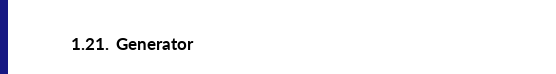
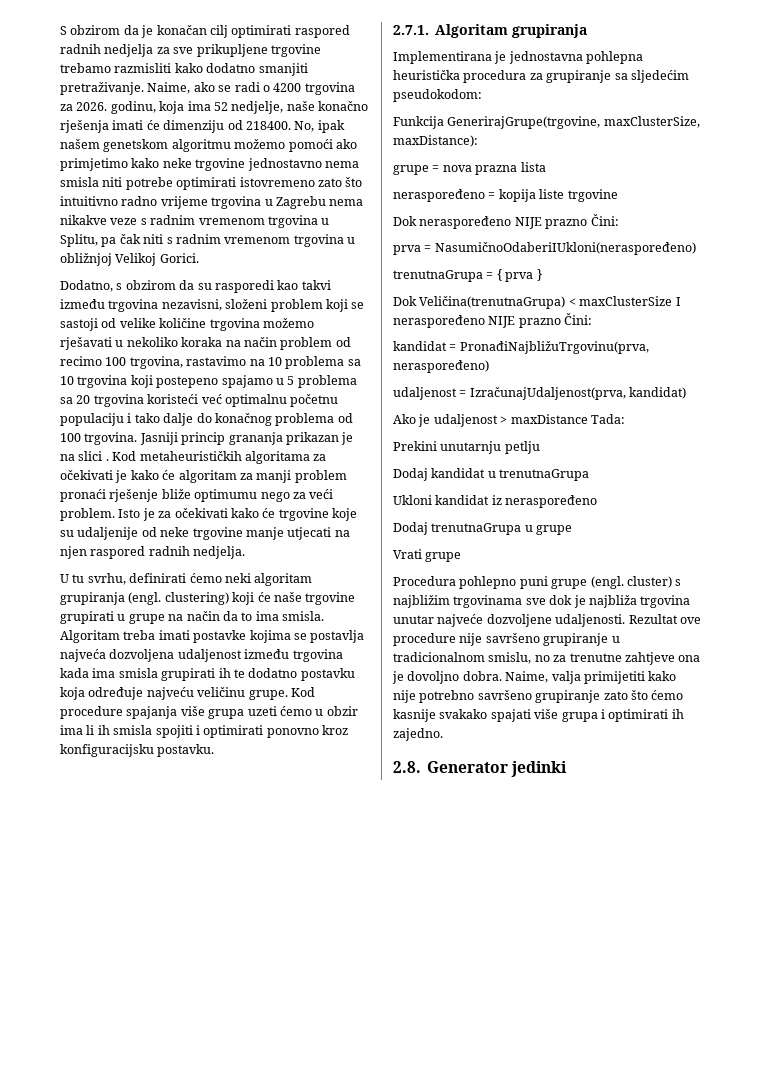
[71,38,195,50] 1.21. Generator -> [60,25,350,38] [60,44,321,57] [60,63,308,76] [60,82,355,95] [60,101,368,114] [60,120,345,133] [60,139,357,152] [60,158,359,171] [60,177,363,190] [60,196,364,209] [60,215,330,228] [60,234,355,247] [60,253,199,266] [60,280,331,293] [60,299,365,312] [60,318,314,331] [60,337,351,350] [60,356,361,369] [60,375,357,388] [60,394,339,407] [60,413,353,426] [60,432,354,445] [60,451,327,464] [60,470,347,483] [60,489,334,502] [60,508,357,521] [60,527,350,540] [60,546,246,559] [60,573,313,586] [60,592,356,605] [60,611,324,624] [60,630,365,643] [60,649,343,662] [60,668,355,681] [60,687,315,700] [60,706,358,719] [60,725,348,738] [60,744,215,757] [393,24,588,38] [393,51,644,64] [393,70,689,83] [393,89,482,102] [393,116,700,129] [393,135,478,147] [393,162,546,175] [393,189,618,202] [393,214,619,229] [393,242,696,255] [393,269,542,282] [393,296,681,309] [393,313,593,328] [393,341,649,354] [393,360,489,373] [393,387,687,400] [393,414,625,427] [393,441,540,454] [393,468,590,481] [393,495,598,508] [393,522,573,535] [393,549,462,562] [393,576,682,589] [393,595,691,608] [393,614,701,627] [393,633,620,646] [393,652,701,665] [392,671,677,684] [393,690,684,703] [393,709,684,722] [393,728,443,741] [393,761,568,777] S obzirom da je konačan cilj optimirati raspored radnih nedjelja za sve prikupljene trgovine trebamo razmisliti kako dodatno smanjiti pretraživanje. Naime, ako se radi o 4200 trgovina za 2026. godinu, koja ima 52 nedjelje, naše konačno rješenja imati će dimenziju od 218400. No, ipak našem genetskom algoritmu možemo pomoći ako primjetimo kako neke trgovine jednostavno nema smisla niti potrebe optimirati istovremeno zato što intuitivno radno vrijeme trgovina u Zagrebu nema nikakve veze s radnim vremenom trgovina u Splitu, pa čak niti s radnim vremenom trgovina u obližnjoj Velikoj Gorici. // Dodatno, s obzirom da su rasporedi kao takvi između trgovina nezavisni, složeni problem koji se sastoji od velike količine trgovina možemo rješavati u nekoliko koraka na način problem od recimo 100 trgovina, rastavimo na 10 problema sa 10 trgovina koji postepeno spajamo u 5 problema sa 20 trgovina koristeći već optimalnu početnu populaciju i tako dalje do konačnog problema od 100 trgovina. Jasniji princip grananja prikazan je na slici . Kod metaheurističkih algoritama za očekivati je kako će algoritam za manji problem pronaći rješenje bliže optimumu nego za veći problem. Isto je za očekivati kako će trgovine koje su udaljenije od neke trgovine manje utjecati na njen raspored radnih nedjelja. // U tu svrhu, definirati ćemo neki algoritam grupiranja (engl. clustering) koji će naše trgovine grupirati u grupe na način da to ima smisla. Algoritam treba imati postavke kojima se postavlja najveća dozvoljena udaljenost između trgovina kada ima smisla grupirati ih te dodatno postavku koja određuje najveću veličinu grupe. Kod procedure spajanja više grupa uzeti ćemo u obzir ima li ih smisla spojiti i optimirati ponovno kroz konfiguracijsku postavku. // 2.7.1. Algoritam grupiranja // Implementirana je jednostavna pohlepna heuristička procedura za grupiranje sa sljedećim pseudokodom: // Funkcija GenerirajGrupe(trgovine, maxClusterSize, maxDistance): // grupe = nova prazna lista // neraspoređeno = kopija liste trgovine // Dok neraspoređeno NIJE prazno Čini: // prva = NasumičnoOdaberiIUkloni(neraspoređeno) // trenutnaGrupa = { prva } // Dok Veličina(trenutnaGrupa) < maxClusterSize I neraspoređeno NIJE prazno Čini: // kandidat = PronađiNajbližuTrgovinu(prva, neraspoređeno) // udaljenost = IzračunajUdaljenost(prva, kandidat) // Ako je udaljenost > maxDistance Tada: // Prekini unutarnju petlju // Dodaj kandidat u trenutnaGrupa // Ukloni kandidat iz neraspoređeno // Dodaj trenutnaGrupa u grupe // Vrati grupe // Procedura pohlepno puni grupe (engl. cluster) s najbližim trgovinama sve dok je najbliža trgovina unutar najveće dozvoljene udaljenosti. Rezultat ove procedure nije savršeno grupiranje u tradicionalnom smislu, no za trenutne zahtjeve ona je dovoljno dobra. Naime, valja primijetiti kako nije potrebno savršeno grupiranje zato što ćemo kasnije svakako spajati više grupa i optimirati ih zajedno. // 2.8. Generator jedinki

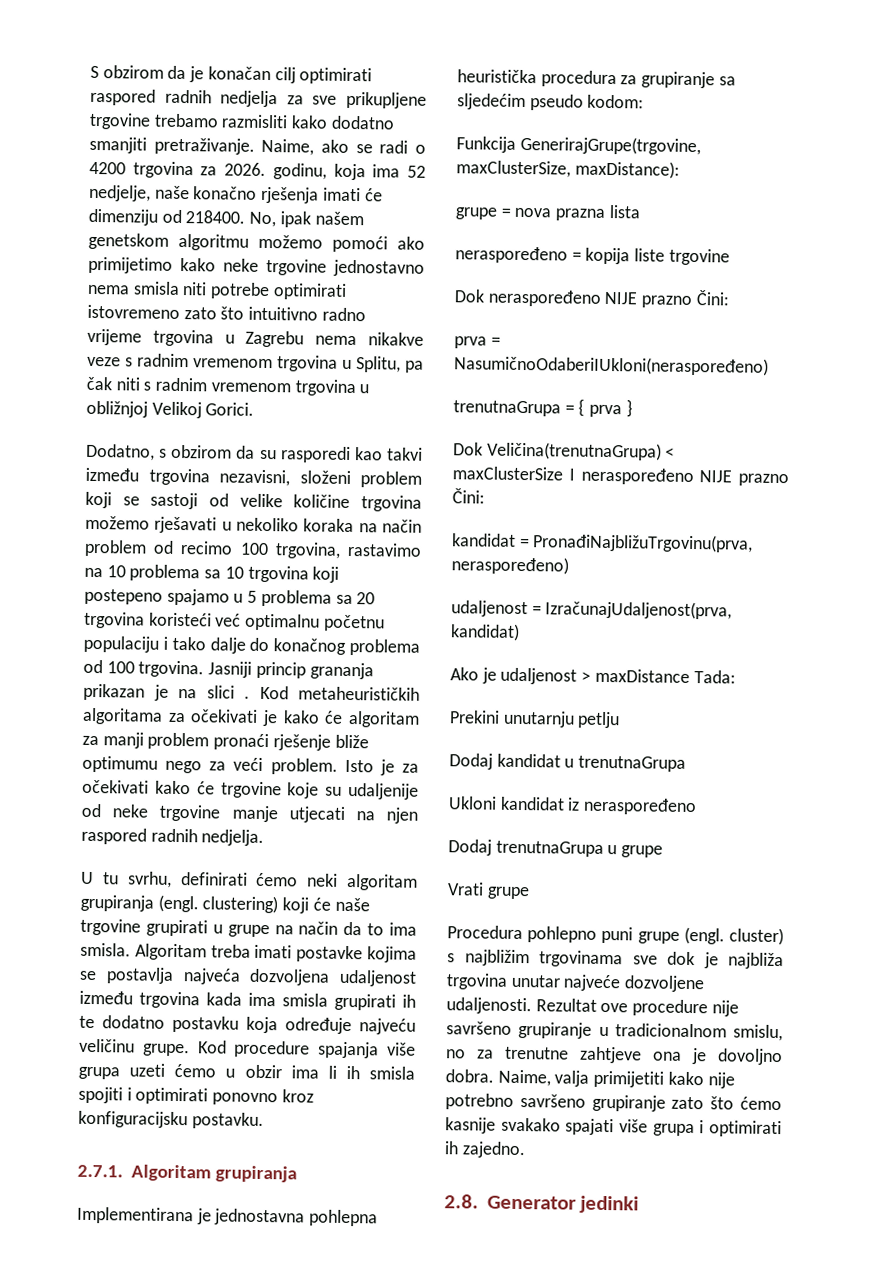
[60,158,128,171] primjetimo -> [88,256,173,274] primijetimo
[393,89,482,102] pseudokodom: -> [529,94,645,111] pseudo kodom:

